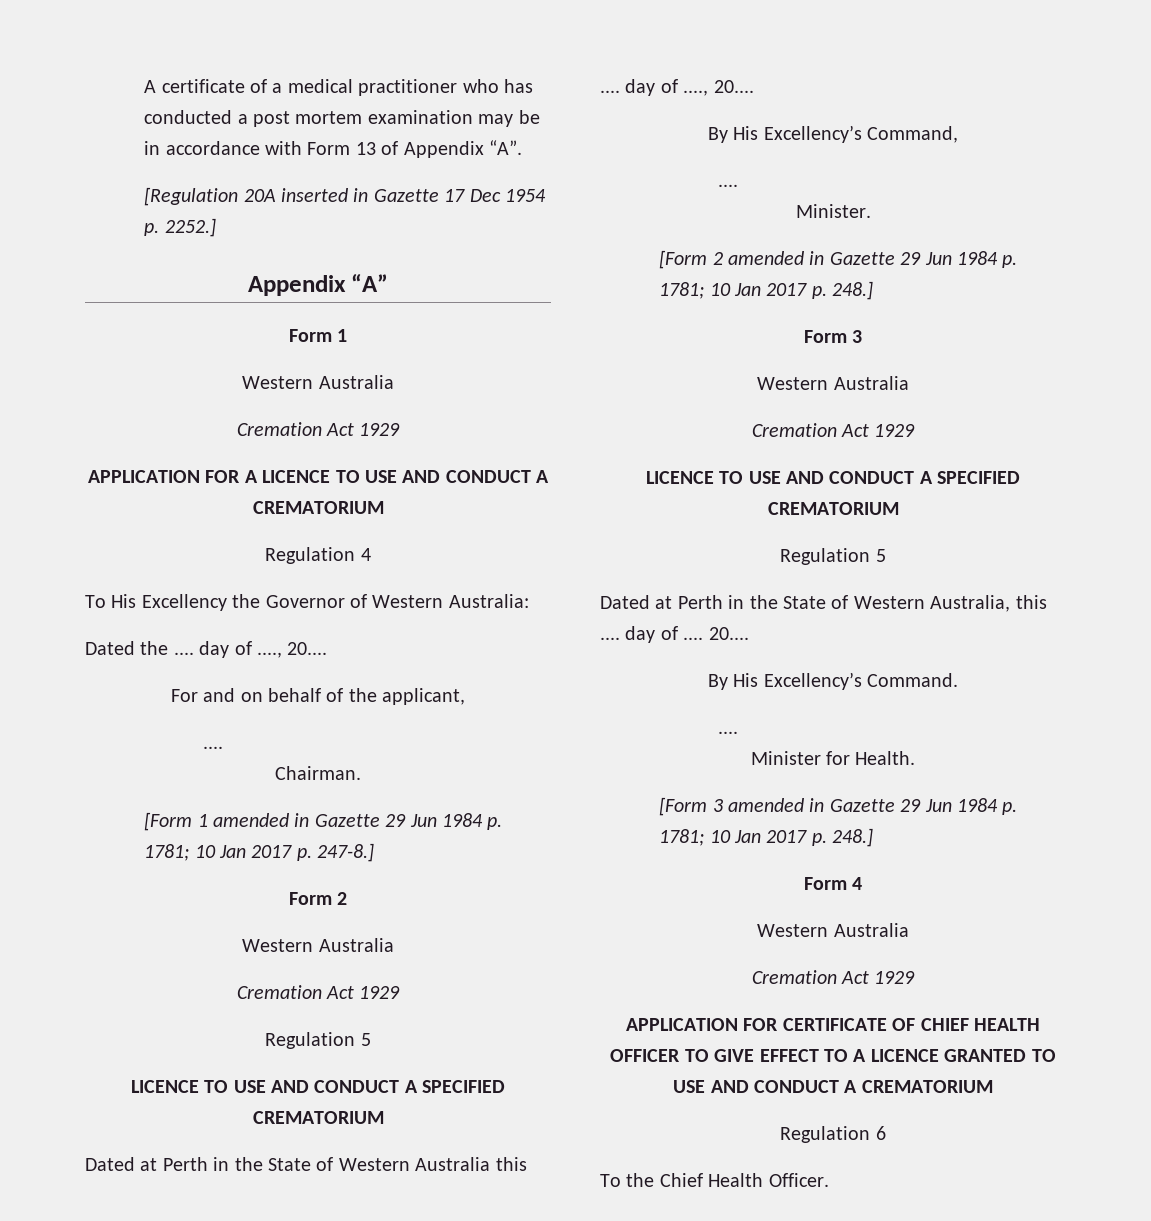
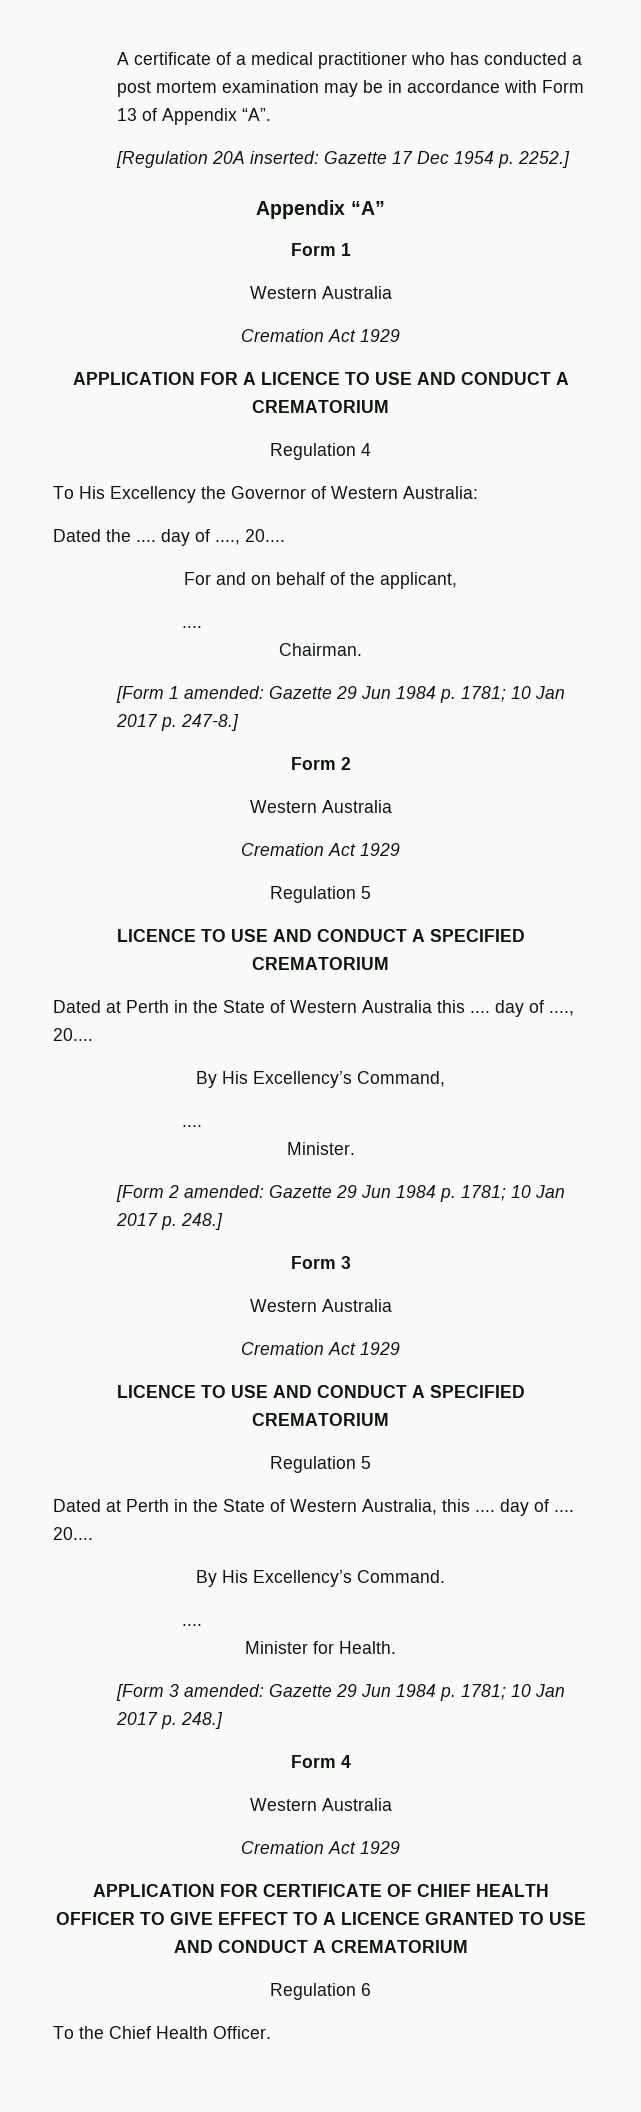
[280,188,369,202] inserted in -> [250,151,320,164] inserted:
[212,813,310,827] amended in -> [184,686,265,699] amended:
[727,251,825,265] amended in -> [184,1185,265,1198] amended:
[727,798,825,812] amended in -> [184,1684,265,1697] amended:

